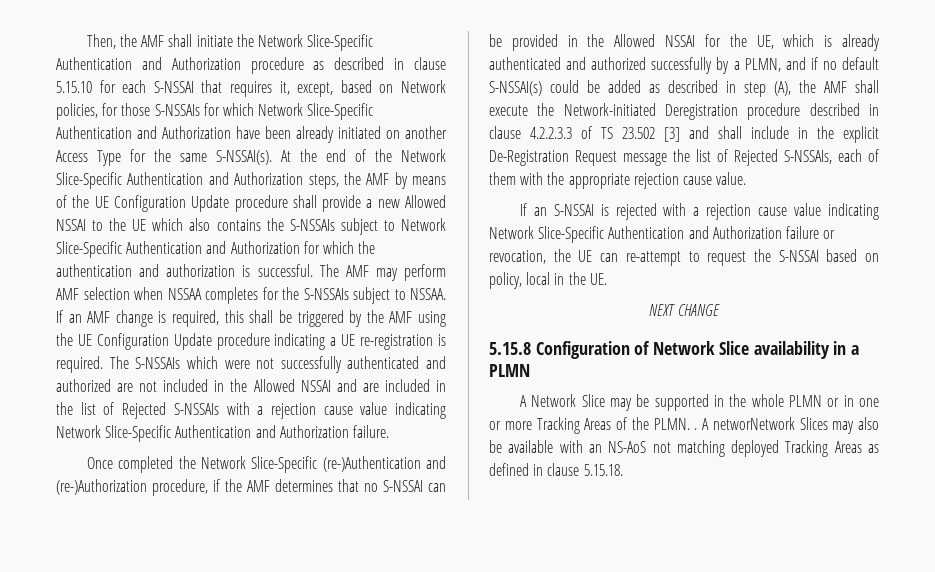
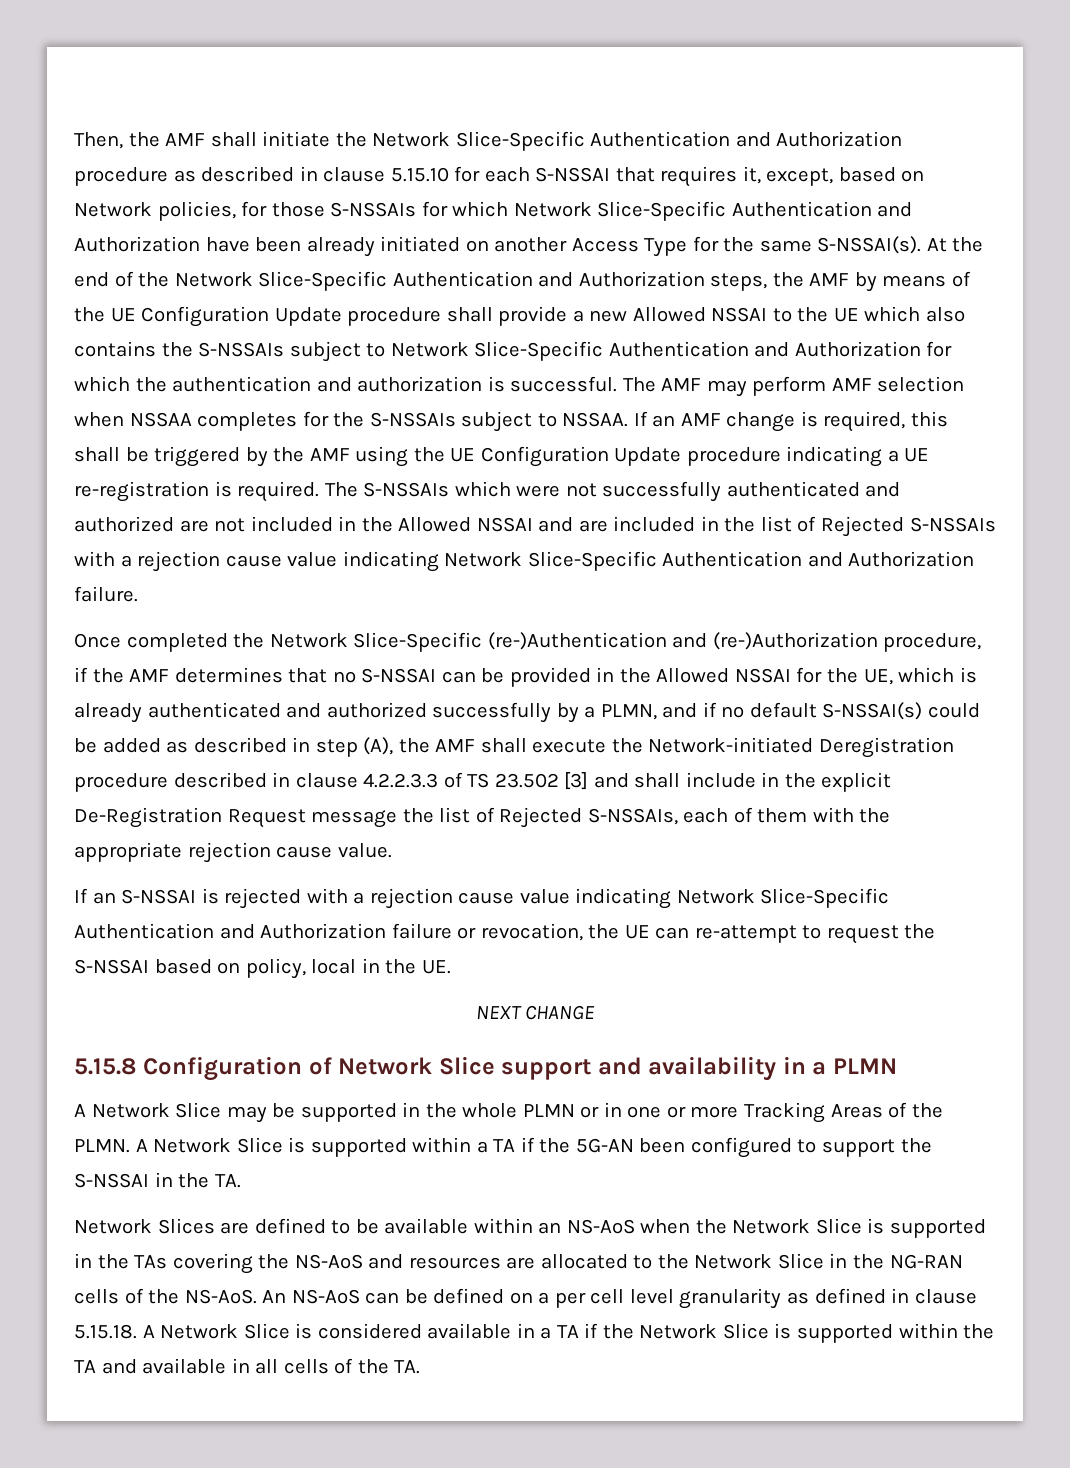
(749, 348) none -> [501,1057,642,1080] support and
[694,417,879,434] . A networNetwork Slices may also -> [135,1137,932,1158] [74,1172,241,1188] [74,1218,351,1234] A Network Slice is supported within a TA if the 5G-AN been configured to support the S-NSSAI in the TA. // Network Slices are defined to
[559,440,583,453] with -> [473,1218,533,1234] within
[652,440,862,457] not matching deployed Tracking Areas -> [640,1218,987,1238] [74,1253,963,1274] [74,1288,782,1309] when the Network Slice is supported in the TAs covering the NS-AoS and resources are allocated to the Network Slice in the NG-RAN cells of the NS-AoS. An NS-AoS can be defined on a per cell level granularity
(623, 470) none -> [142,1323,995,1343] [74,1358,421,1374] A Network Slice is considered available in a TA if the Network Slice is supported within the TA and available in all cells of the TA.

